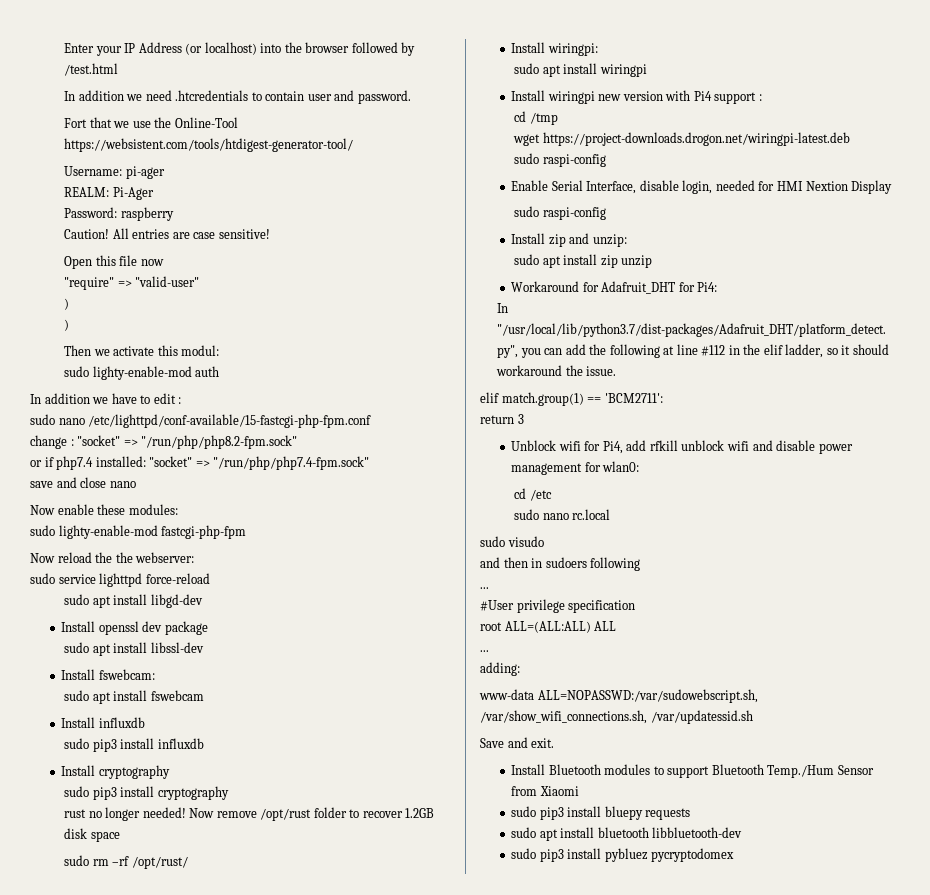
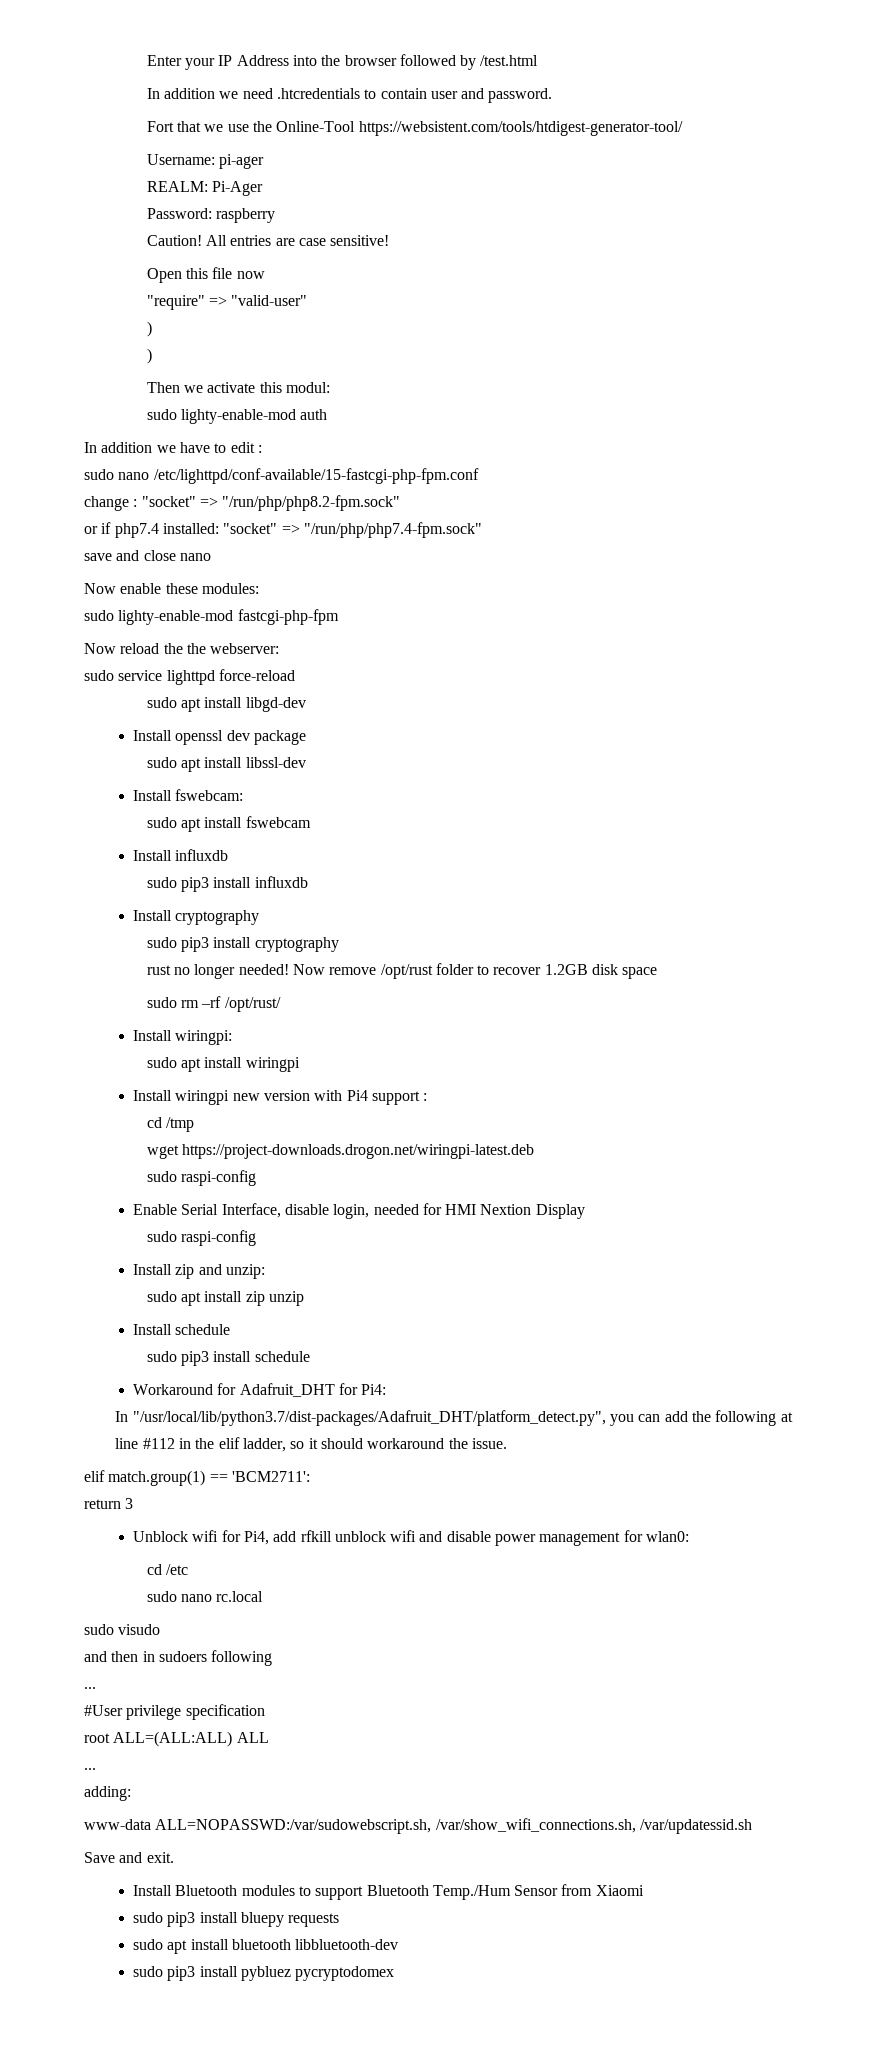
[185,42,257,55] (or localhost) -> (289, 60) none
(653, 261) none -> [132,1324,231,1335] [146,1351,310,1366] // Install schedule // sudo pip3 install schedule

